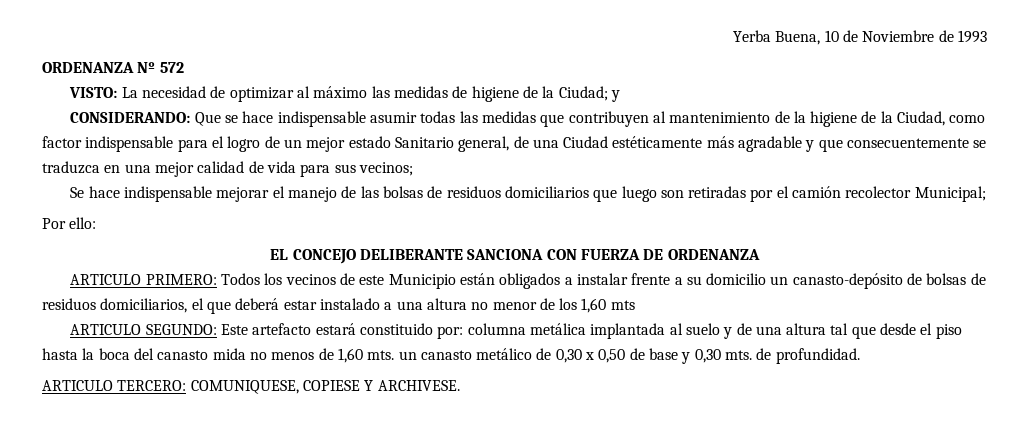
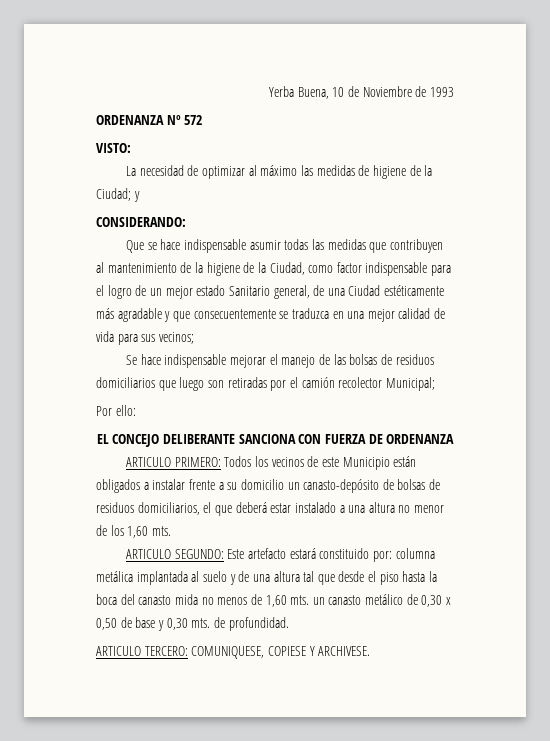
(118, 92) none -> (131, 148) //
(191, 117) none -> (186, 222) //
[610,300,635,310] mts -> [151,526,171,536] mts.

